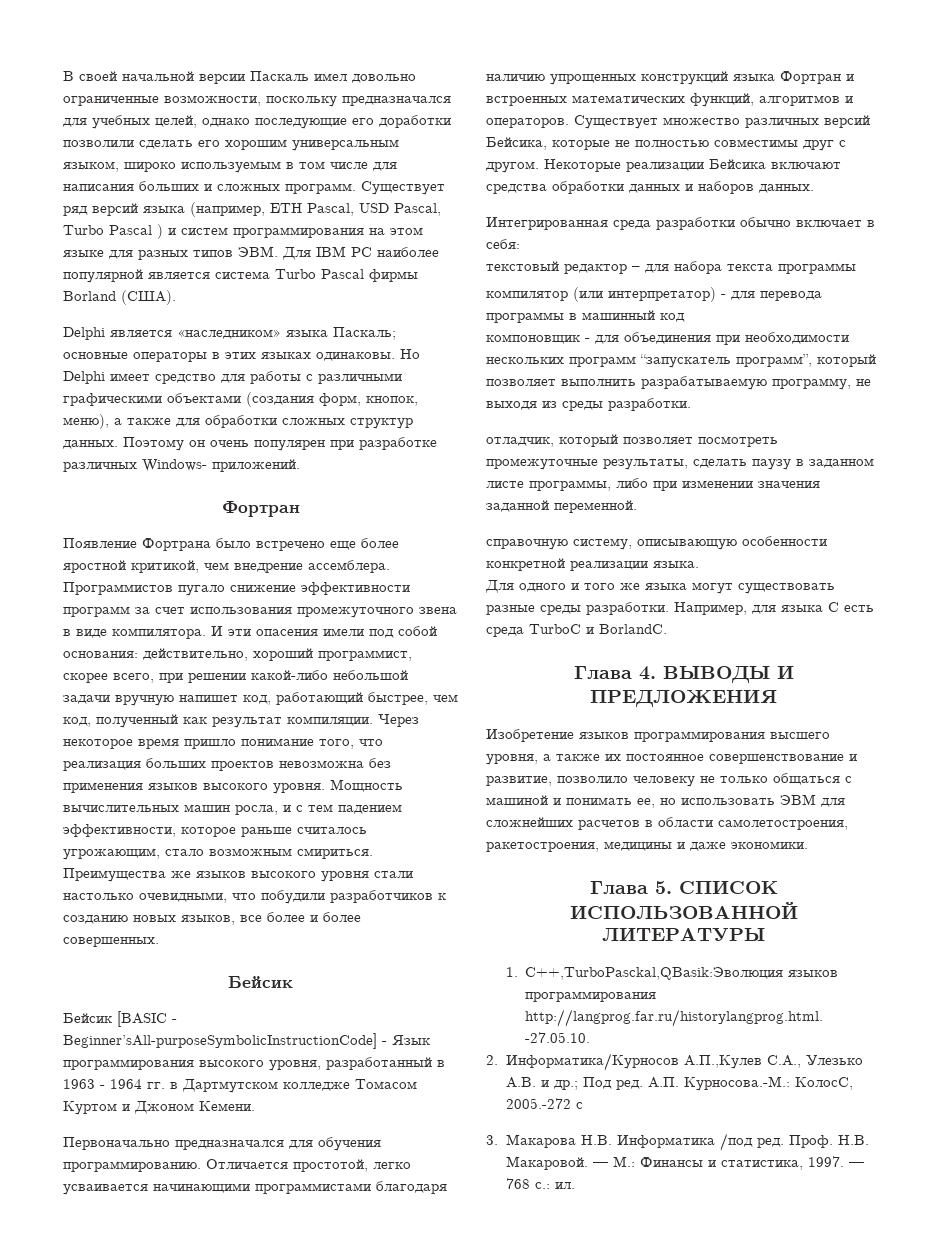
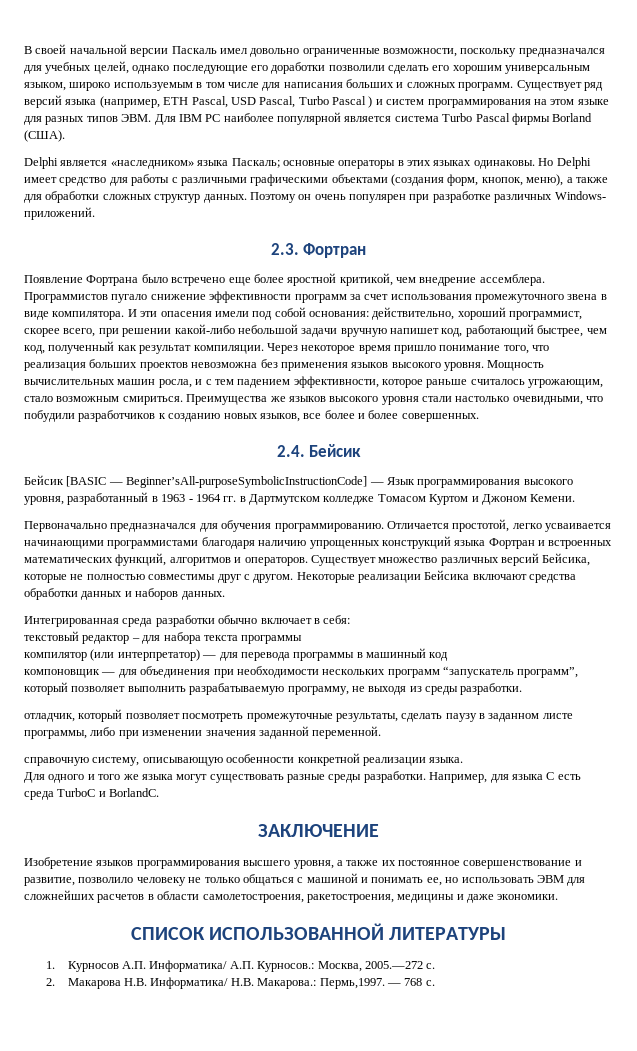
(300, 465) none -> [270,243,299,255] 2.3.
(159, 942) none -> [276,445,305,457] 2.4.
[172,1019,177,1023] [63,1033,387,1049] - Beginner’sAll-purposeSymbolicInstructionCode] - -> [108,476,384,488] — Beginner’sAll-purposeSymbolicInstructionCode] —
[721,294,726,298] - -> [202,655,217,658] —
[585,338,590,342] - -> [101,672,116,675] —
[573,665,794,683] [590,689,777,707] Глава 4. ВЫВОДЫ И ПРЕДЛОЖЕНИЯ -> [258,824,379,837] ЗАКЛЮЧЕНИЕ
[589,881,672,895] Глава 5. -> (559, 897) none
[524,967,838,980] [524,991,656,1002] [524,1009,823,1027] [524,1032,590,1043] [486,1053,863,1071] [505,1076,853,1091] [505,1098,583,1109] [486,1133,869,1151] [505,1156,864,1170] [505,1178,575,1189] C++,TurboPasckal,QBasik:Эволюция языков программирования http://langprog.far.ru/historylangprog.html. -27.05.10. // 2. Информатика/Курносов А.П.,Кулев С.А., Улезько А.В. и др.; Под ред. А.П. Курносова.-М.: КолосС, 2005.-272 с // 3. Макарова Н.В. Информатика /под ред. Проф. Н.В. Макаровой. — М.: Финансы и статистика, 1997. — 768 с.: ил. -> [67,960,436,972] [45,977,435,989] Курносов А.П. Информатика/ А.П. Курносов.: Москва, 2005.—272 с. // 2. Макарова Н.В. Информатика/ Н.В. Макарова.: Пермь,1997. — 768 с.

